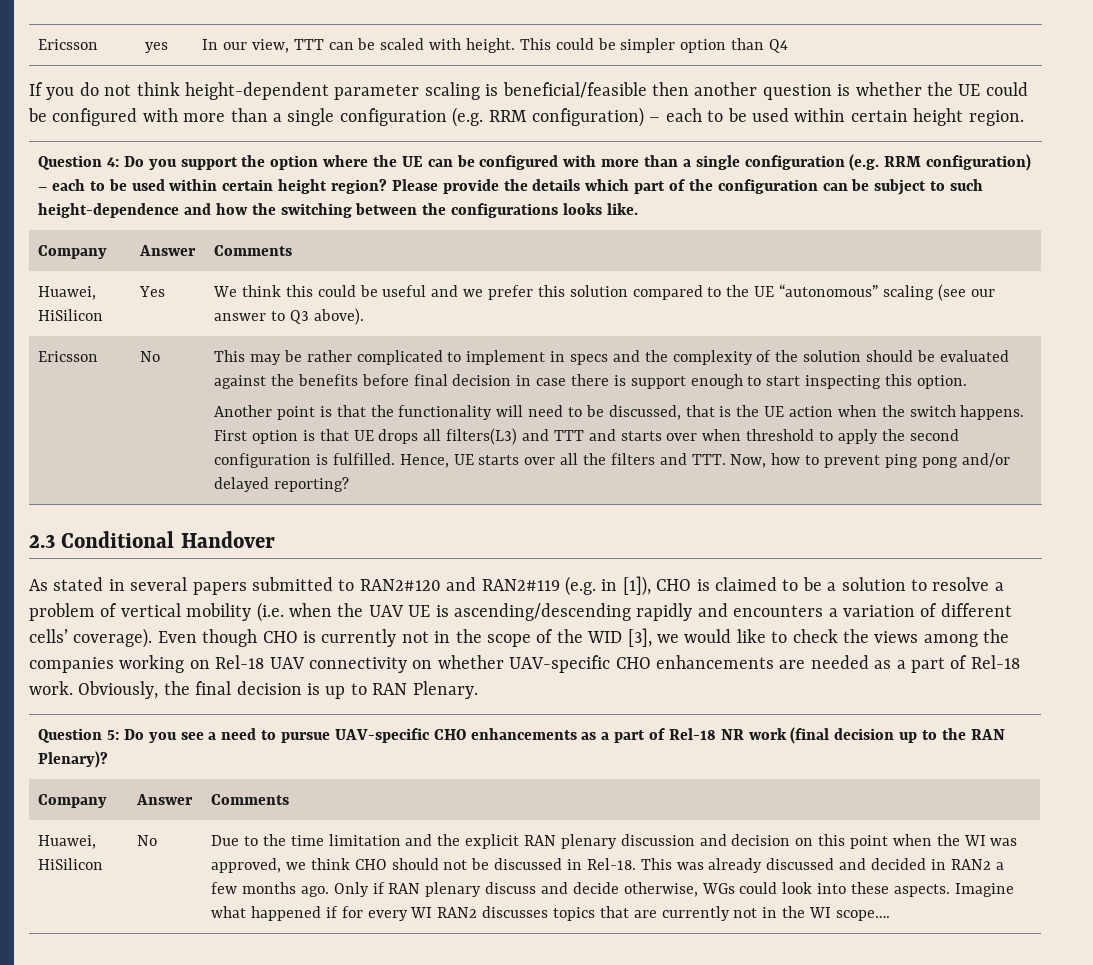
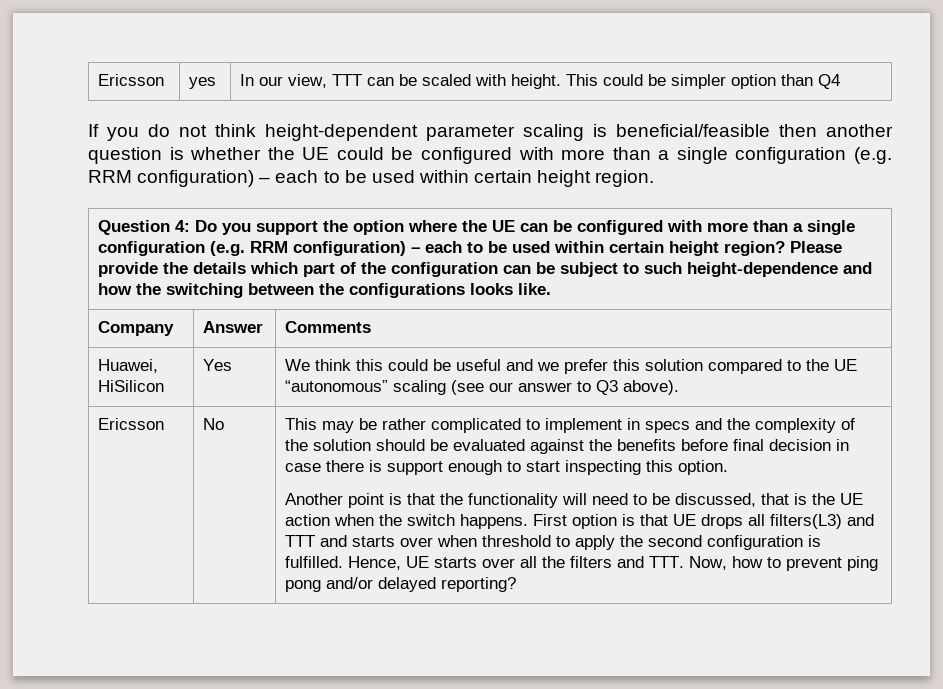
[29,531,275,548] [29,576,1004,596] [29,602,1012,622] [29,628,1010,648] [29,655,1020,673] [29,681,478,699] [38,727,1005,744] [38,751,109,768] [38,794,108,808] [136,794,194,805] [211,794,290,805] [38,835,97,849] [38,858,104,870] [137,835,158,846] [211,834,1018,849] [211,858,1004,873] [211,882,1014,897] [211,906,890,921] // 2.3 Conditional Handover // As stated in several papers submitted to RAN2#120 and RAN2#119 (e.g. in [1]), CHO is claimed to be a solution to resolve a problem of vertical mobility (i.e. when the UAV UE is ascending/descending rapidly and encounters a variation of different cells’ coverage). Even though CHO is currently not in the scope of the WID [3], we would like to check the views among the companies working on Rel-18 UAV connectivity on whether UAV-specific CHO enhancements are needed as a part of Rel-18 work. Obviously, the final decision is up to RAN Plenary. // Question 5: Do you see a need to pursue UAV-specific CHO enhancements as a part of Rel-18 NR work (final decision up to the RAN Plenary)? // Company | Answer | Comments // Huawei, HiSilicon | No | Due to the time limitation and the explicit RAN plenary discussion and decision on this point when the WI was approved, we think CHO should not be discussed in Rel-18. This was already discussed and decided in RAN2 a few months ago. Only if RAN plenary discuss and decide otherwise, WGs could look into these aspects. Imagine what happened if for every WI RAN2 discusses topics that are currently not in the WI scope…. -> (517, 584) none

